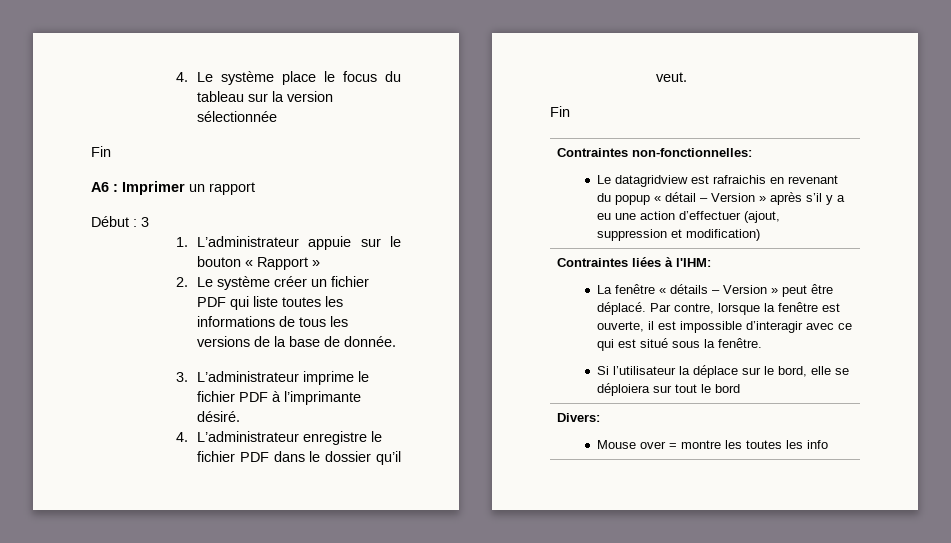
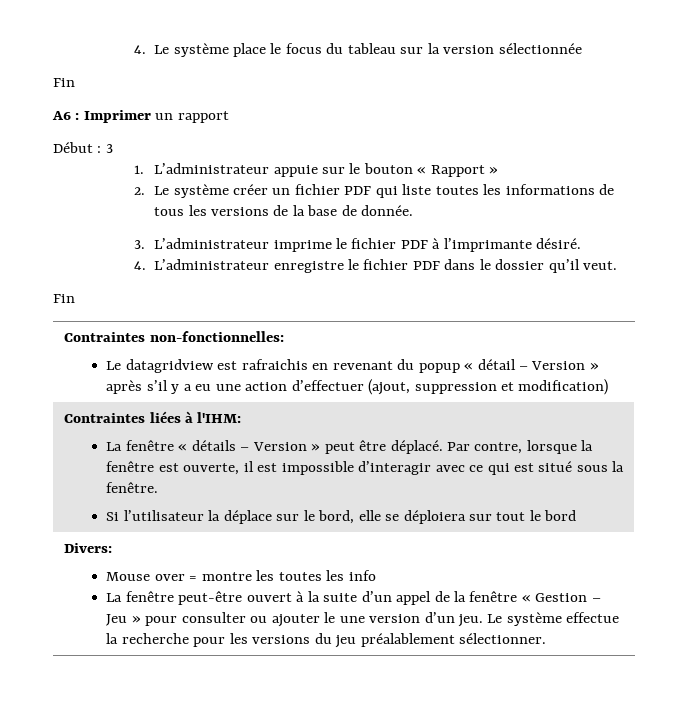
(828, 444) none -> [106,591,601,605] [106,612,620,627] [106,633,547,648] // La fenêtre peut-être ouvert à la suite d’un appel de la fenêtre « Gestion – Jeu » pour consulter ou ajouter le une version d’un jeu. Le système effectue la recherche pour les versions du jeu préalablement sélectionner.

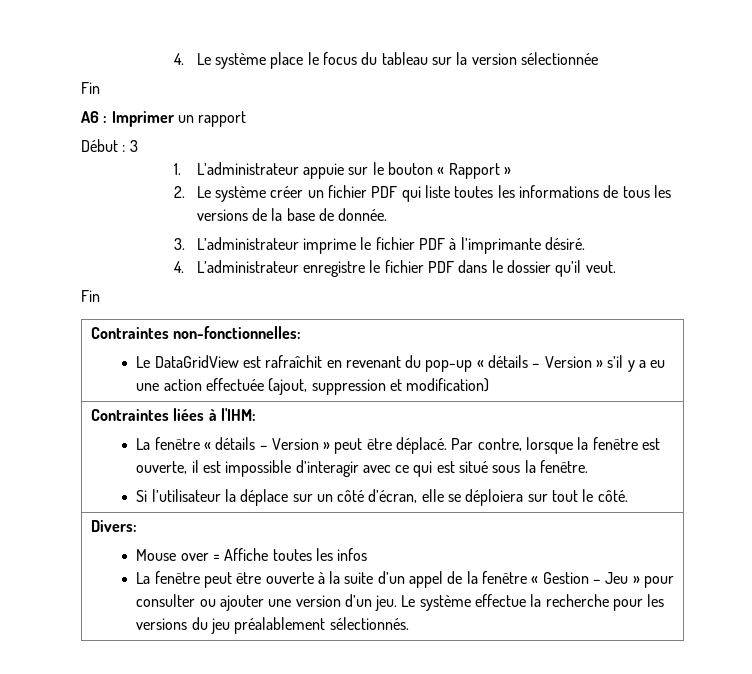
[125,359,599,373] [106,380,143,394] datagridview est rafraichis en revenant du popup « détail – Version » après -> [154,355,604,372] DataGridView est rafraîchit en revenant du pop-up « détails – Version »
[291,380,364,391] d’effectuer -> [205,378,264,391] effectuée
[303,510,355,524] le bord, -> [316,489,418,503] un côté d’écran,
[544,510,577,521] bord -> [597,490,628,502] côté.
[201,570,376,581] [106,591,292,605] montre les toutes les info // La fenêtre peut-être ouvert -> [224,548,368,561] [136,571,314,588] Affiche toutes les infos // La fenêtre peut être ouverte
[324,612,336,623] le -> (264, 603) none
[459,633,547,644] sélectionner. -> [329,617,409,630] sélectionnés.

